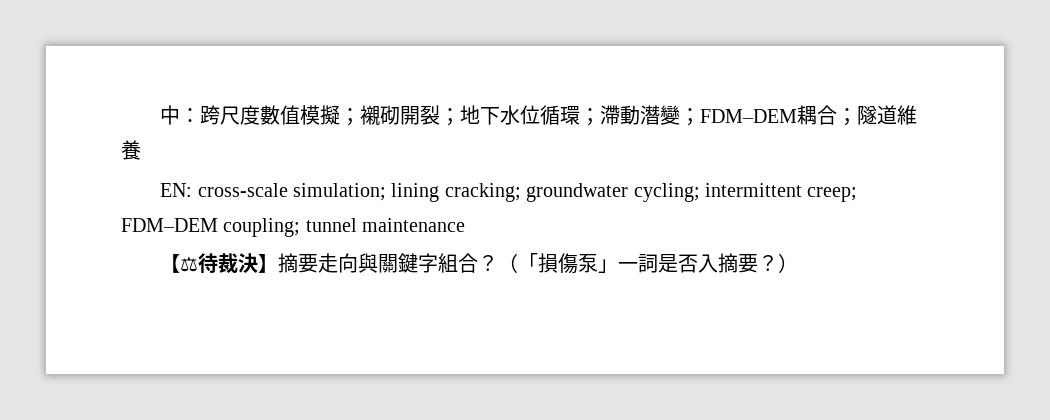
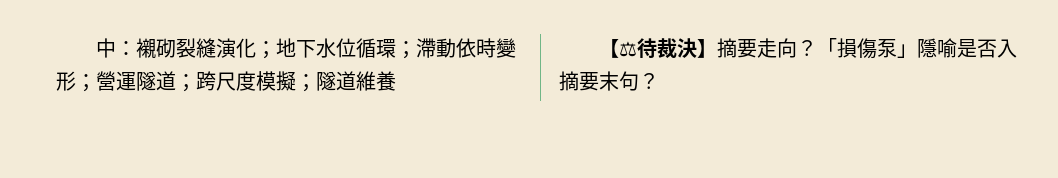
[200,105,441,126] 跨尺度數值模擬；襯砌開裂 -> [136,38,257,58] 襯砌裂縫演化
[640,105,918,126] [121,140,141,160] [160,183,858,202] [121,218,466,237] 潛變；FDM–DEM耦合；隧道維養 // EN: cross-scale simulation; lining cracking; groundwater cycling; intermittent creep; FDM–DEM coupling; tunnel maintenance -> [456,38,517,58] [56,71,396,92] 依時變形；營運隧道；跨尺度模擬；隧道維養
[358,253,519,273] 與關鍵字組合？（ -> [797,40,818,56] ？
[618,254,659,273] 一詞 -> [917,38,958,58] 隱喻
[758,253,799,273] ？） -> [599,71,659,91] 末句？

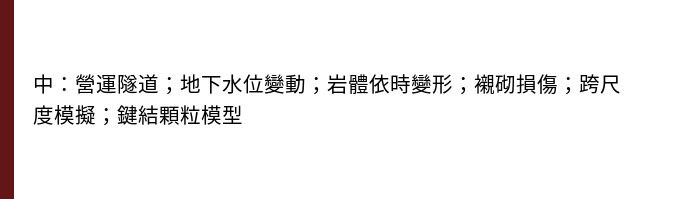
[136,38,457,59] 襯砌裂縫演化；地下水位循環；滯動 -> [75,74,369,95] 營運隧道；地下水位變動；岩體
[96,71,176,91] 營運隧道 -> [474,74,558,95] 襯砌損傷
[316,71,396,91] [599,38,1018,59] [559,71,659,91] 隧道維養 // 【⚖待裁決】摘要走向？「損傷泵」隱喻是否入摘要末句？ -> [117,105,243,125] 鍵結顆粒模型

